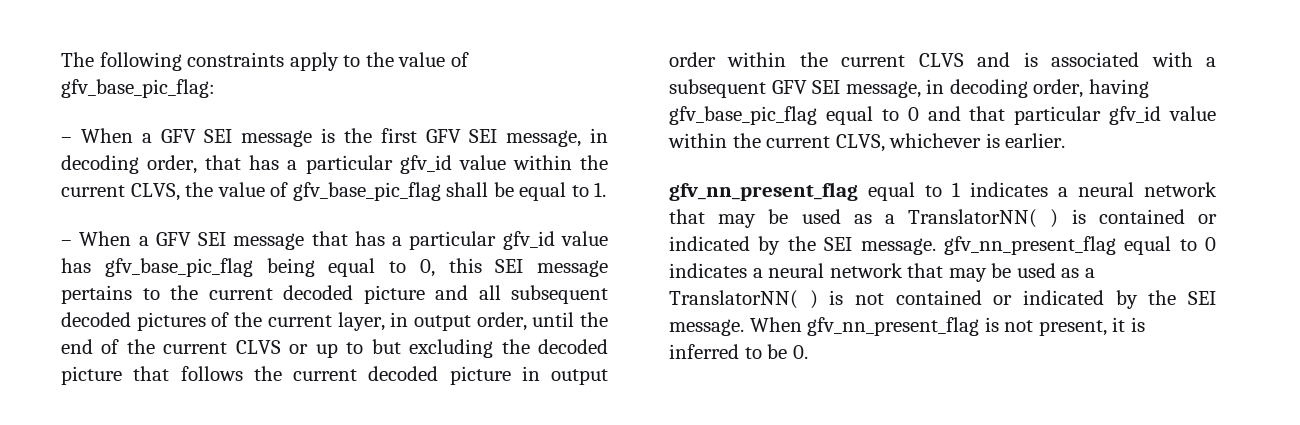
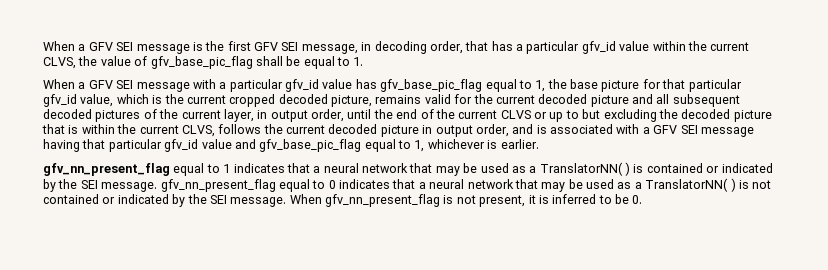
[61,52,469,71] [61,79,215,98] [61,137,72,143] The following constraints apply to the value of gfv_base_pic_flag: // – -> (43, 46) none
[61,231,385,250] – When a GFV SEI message that has -> [43,79,216,92] When a GFV SEI message with
[266,258,608,277] [61,285,160,304] being equal to 0, this SEI message pertains to -> [485,79,742,92] [43,94,473,107] equal to 1, the base picture for that particular gfv_id value, which is the current cropped decoded picture, remains valid for
(170, 373) none -> [68,124,215,137] is within the current CLVS,
[669,52,964,67] order within the current CLVS -> [475,124,509,137] order,
[669,79,1149,98] [669,106,1216,125] [668,133,885,152] subsequent GFV SEI message, in decoding order, having gfv_base_pic_flag equal to 0 and that particular gfv_id value within the current CLVS, -> [653,125,754,137] [43,139,425,152] GFV SEI message having that particular gfv_id value and gfv_base_pic_flag equal to 1,
(1048, 189) none -> [286,163,310,173] that
(747, 270) none -> [392,179,416,189] that

